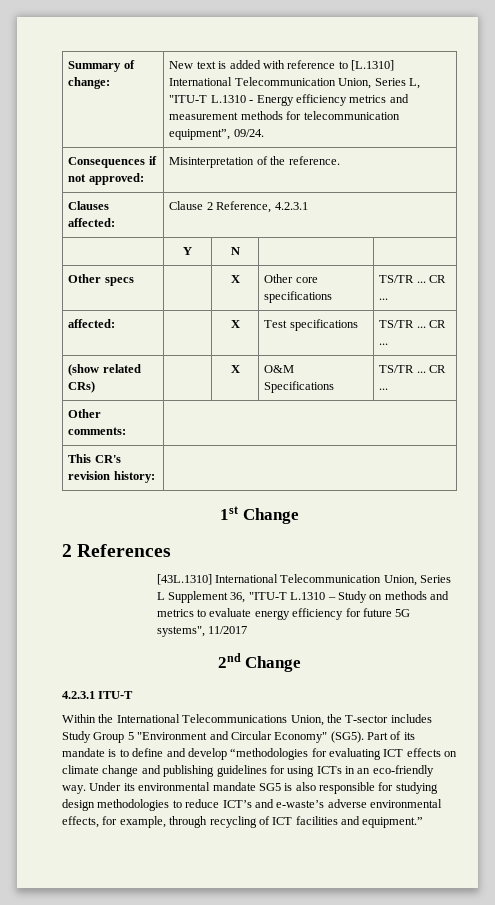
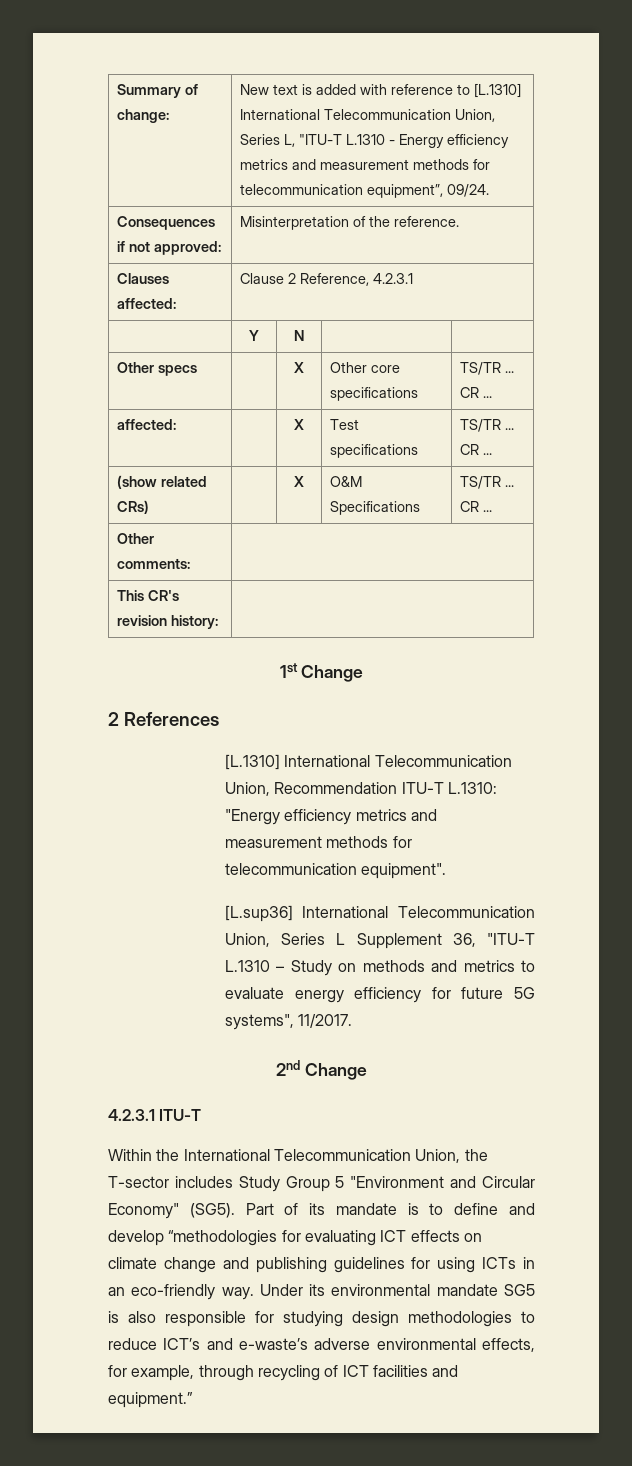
[156,574,212,585] [43L.1310] -> [224,754,512,770] [224,782,497,796] [224,809,437,825] [224,836,412,848] [224,863,447,879] [224,905,293,922] [L.1310] International Telecommunication Union, Recommendation ITU-T L.1310: "Energy efficiency metrics and measurement methods for telecommunication equipment". // [L.sup36]
[208,626,248,634] 11/2017 -> [298,1014,353,1028] 11/2017.
[182,714,288,723] Telecommunications -> [273,1149,411,1161] Telecommunication

